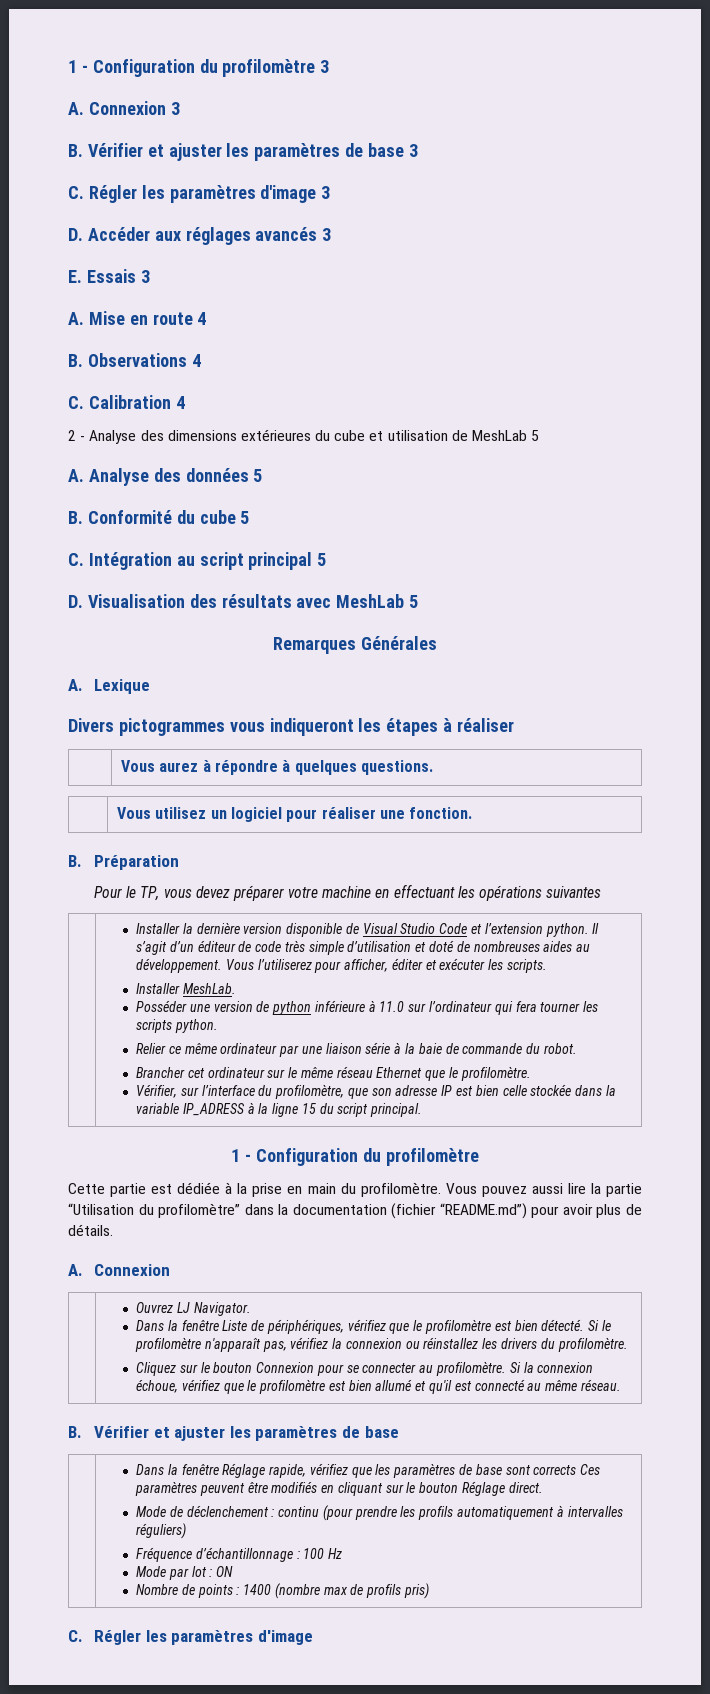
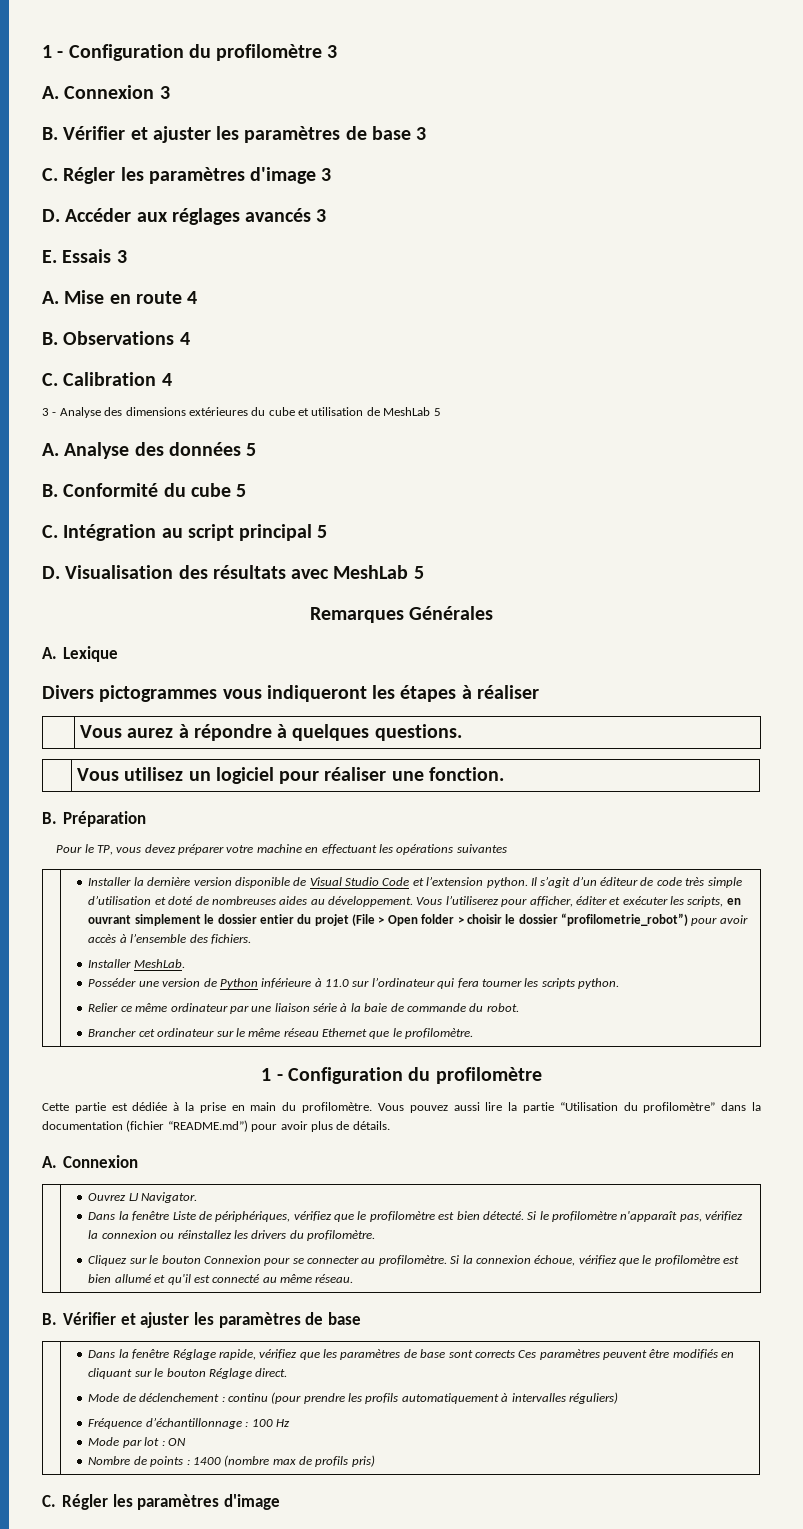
[68,430,76,441] 2 -> [42,408,49,416] 3
[507,959,548,973] scripts. -> [687,896,741,907] [88,913,748,926] [88,933,251,944] scripts, en ouvrant simplement le dossier entier du projet (File > Open folder > choisir le dossier “profilometrie_robot”) pour avoir accès à l’ensemble des fichiers.
[272,1001,312,1015] python -> [219,978,258,989] Python
[136,1084,616,1099] [136,1102,423,1117] // Vérifier, sur l’interface du profilomètre, que son adresse IP est bien celle stockée dans la variable IP_ADRESS à la ligne 15 du script principal. -> (474, 1033) none

